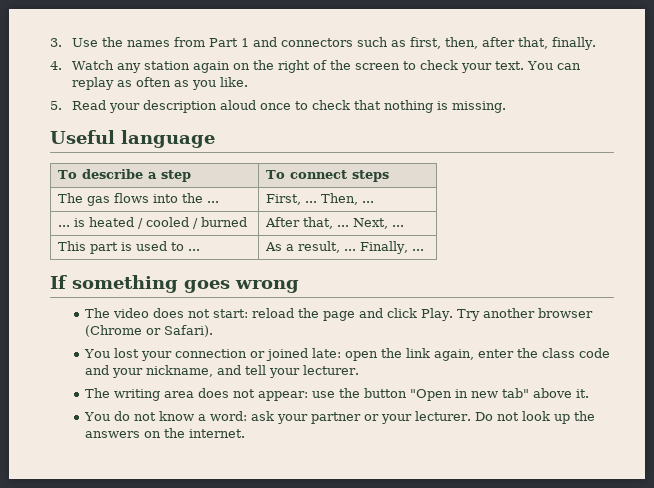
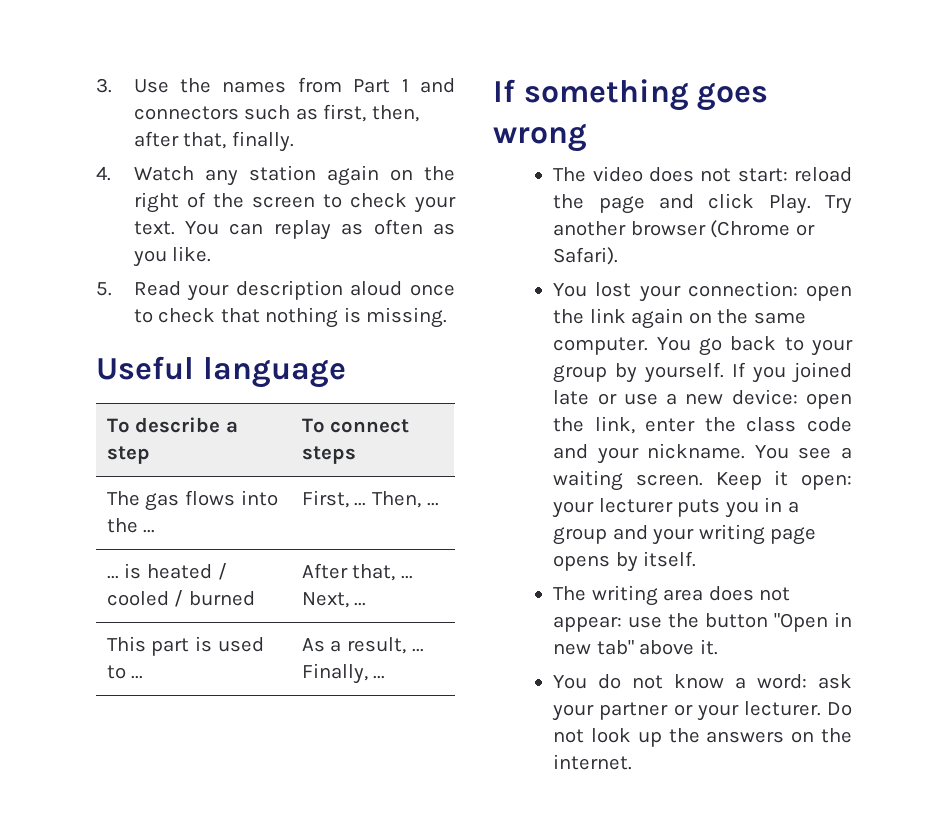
[175,348,475,361] connection or joined late: open the link again, -> [687,281,852,301] [553,308,806,329] [553,336,853,356] [553,362,852,383] [553,389,852,409] [553,416,635,434] connection: open the link again on the same computer. You go back to your group by yourself. If you joined late or use a new device: open the link,
[146,365,360,378] nickname, and tell your lecturer. -> [647,443,852,459] [553,470,852,491] [552,497,799,518] [553,524,817,545] [553,551,697,572] nickname. You see a waiting screen. Keep it open: your lecturer puts you in a group and your writing page opens by itself.

